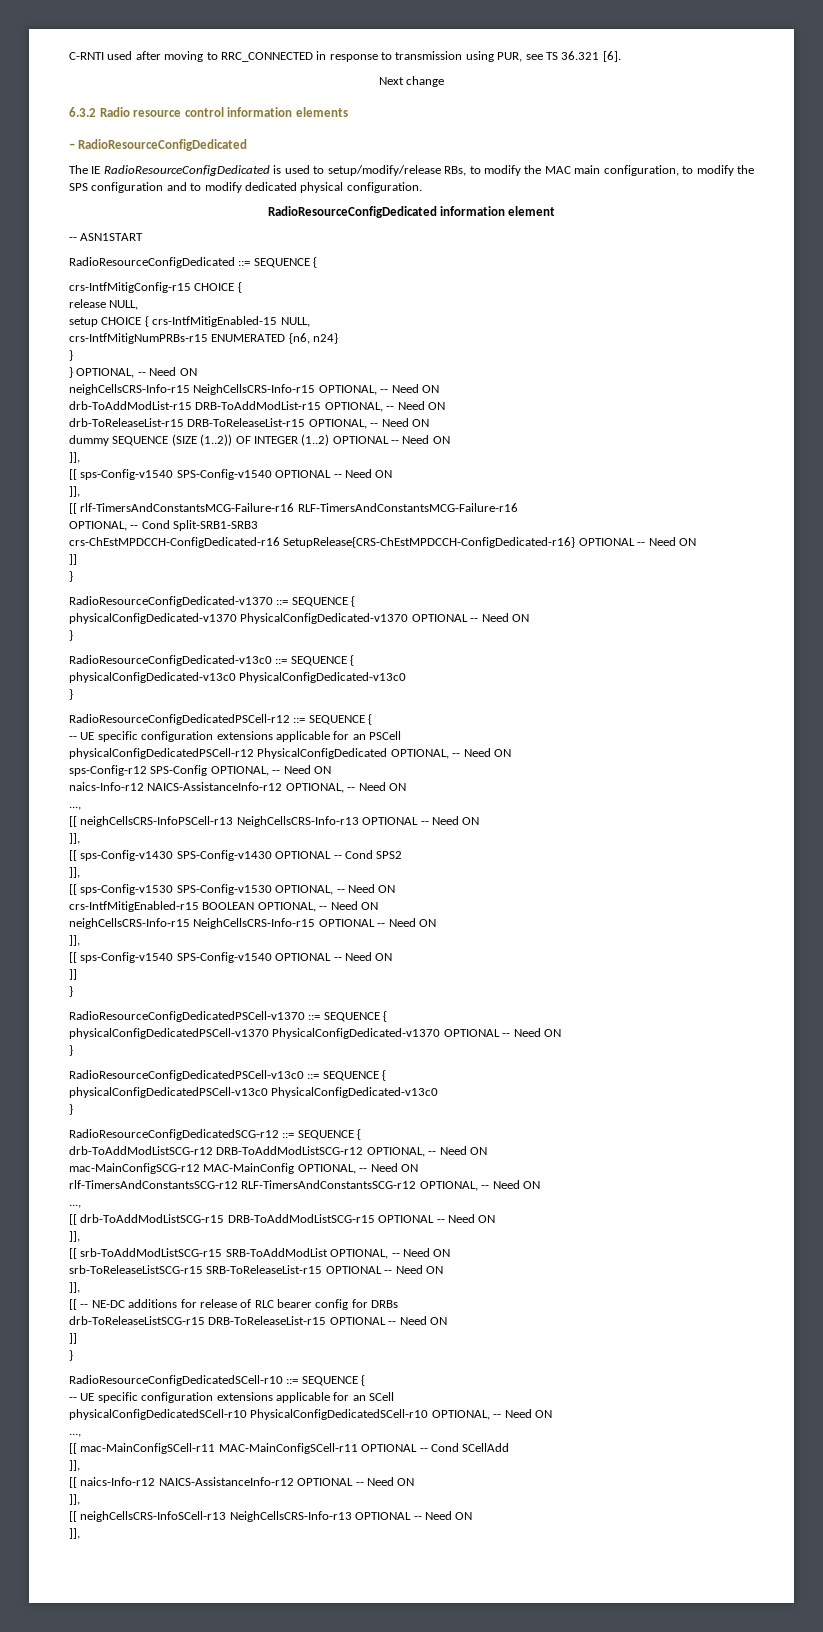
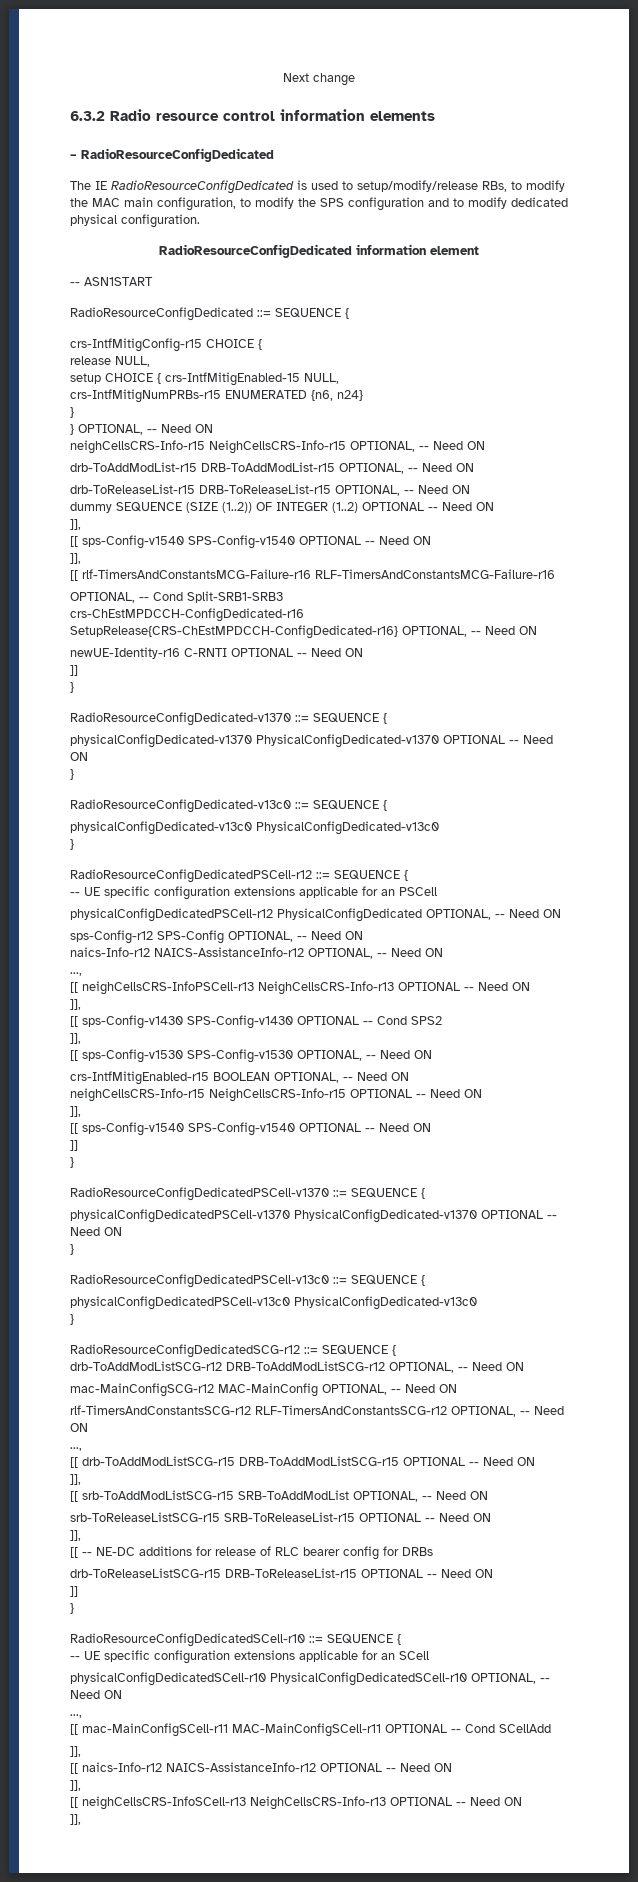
[69,51,621,62] C-RNTI used after moving to RRC_CONNECTED in response to transmission using PUR, see TS 36.321 [6]. // -> (283, 77) none
(576, 542) none -> [402,626,537,637] [70,647,227,659] OPTIONAL, -- Need ON // newUE-Identity-r16 C-RNTI

